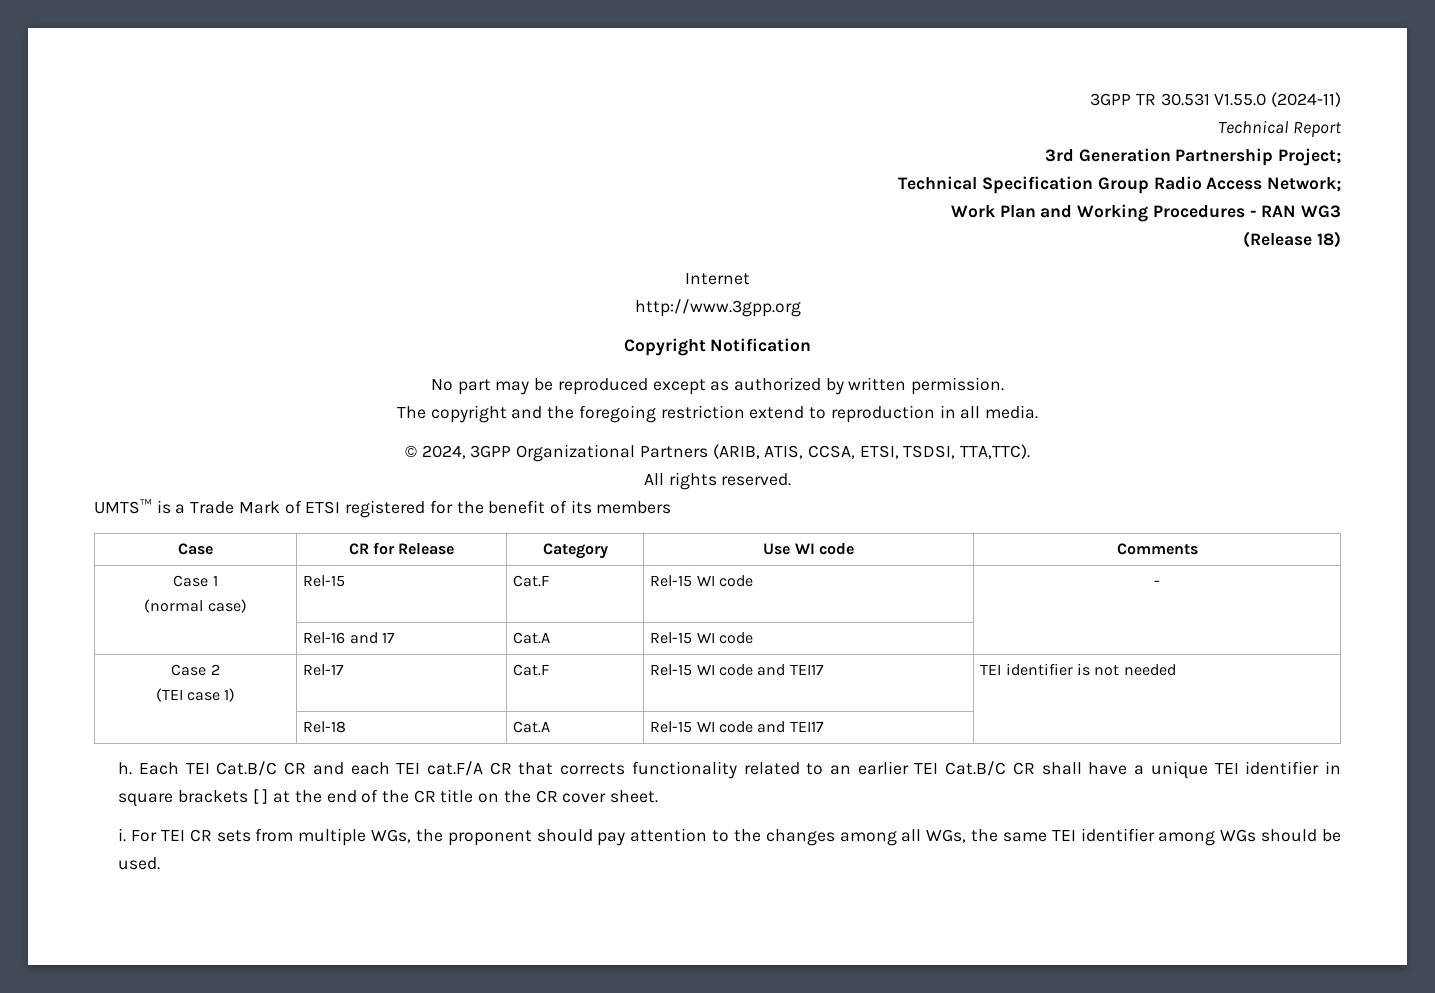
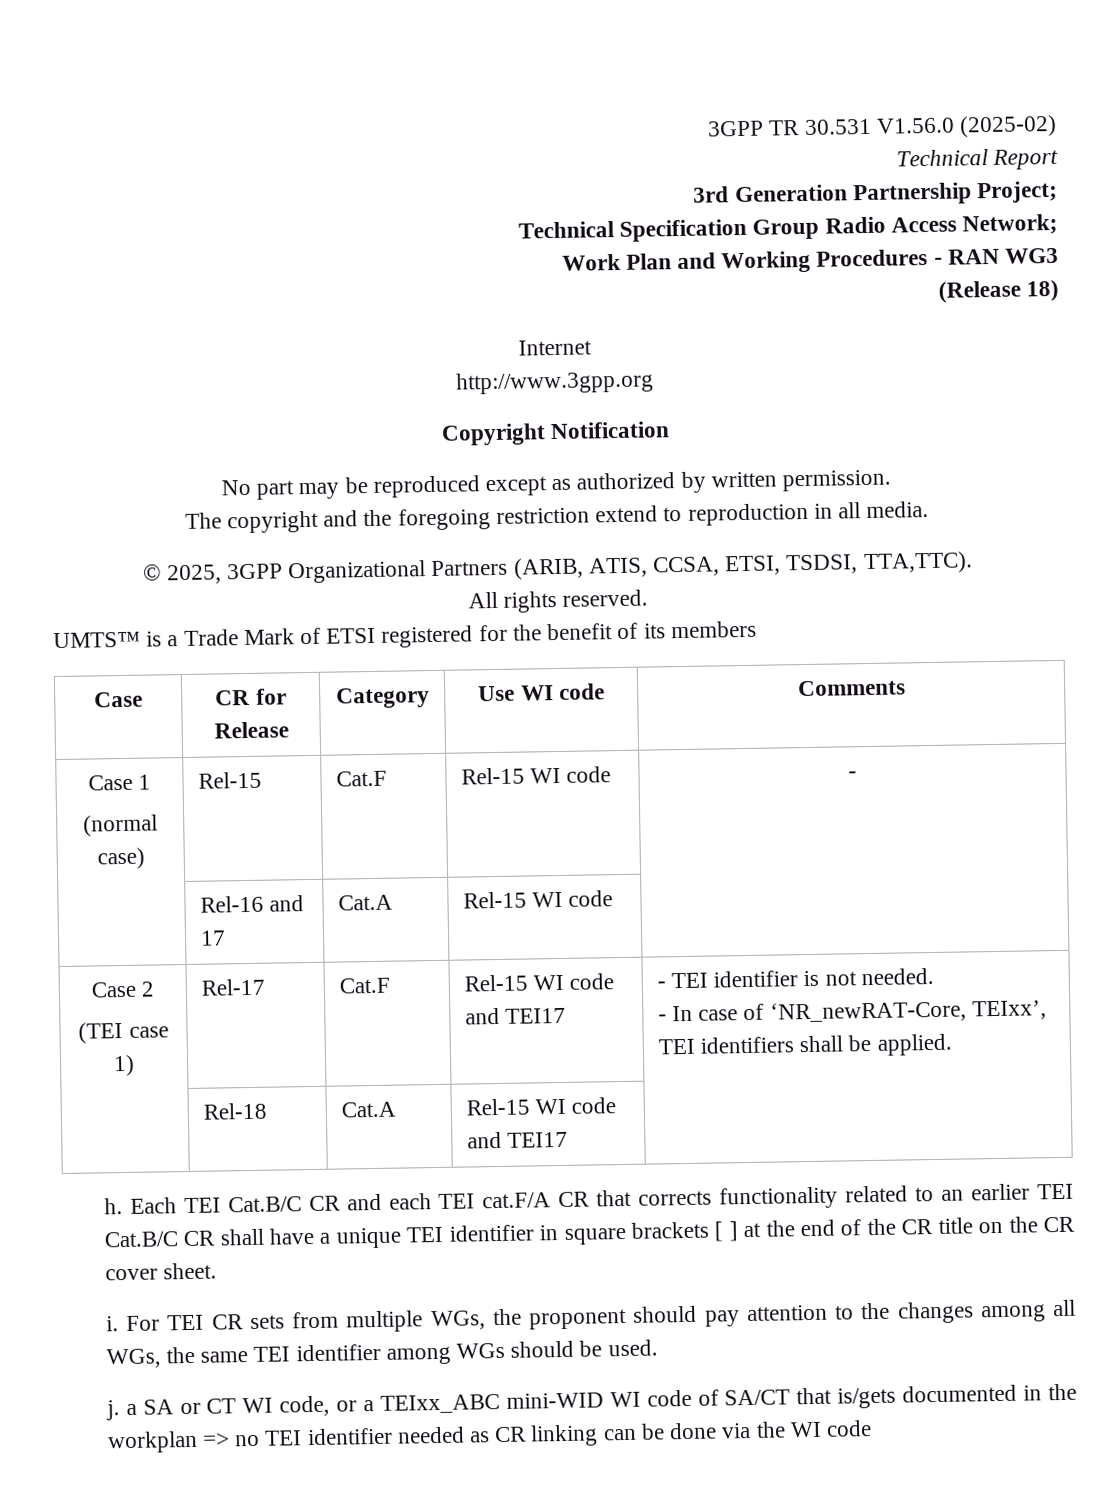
[1214,92,1341,107] V1.55.0 (2024-11) -> [875,114,1057,138] V1.56.0 (2025-02)
[421,445,466,459] 2024, -> [166,564,222,585] 2025,
(824, 669) none -> [656,981,666,989] -
[1123,664,1176,676] needed -> [860,967,934,986] [657,1000,1047,1024] [657,1033,953,1056] needed. // - In case of ‘NR_newRAT-Core, TEIxx’, TEI identifiers shall be applied.
(161, 863) none -> [105,1383,1077,1421] [106,1420,872,1454] // j. a SA or CT WI code, or a TEIxx_ABC mini-WID WI code of SA/CT that is/gets documented in the workplan => no TEI identifier needed as CR linking can be done via the WI code

